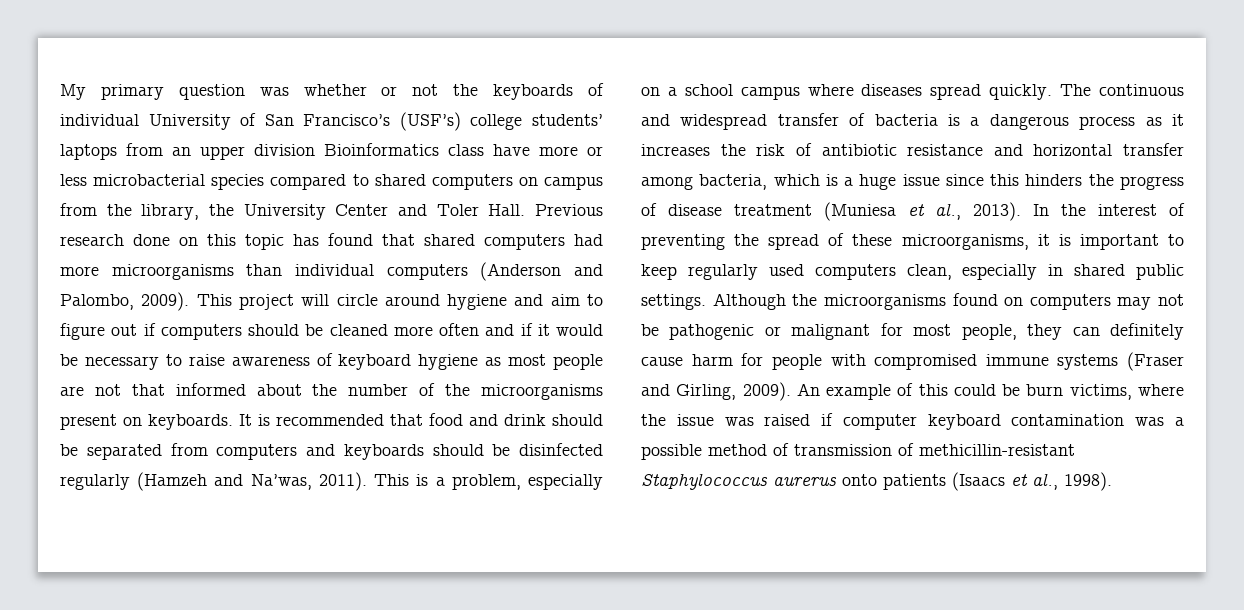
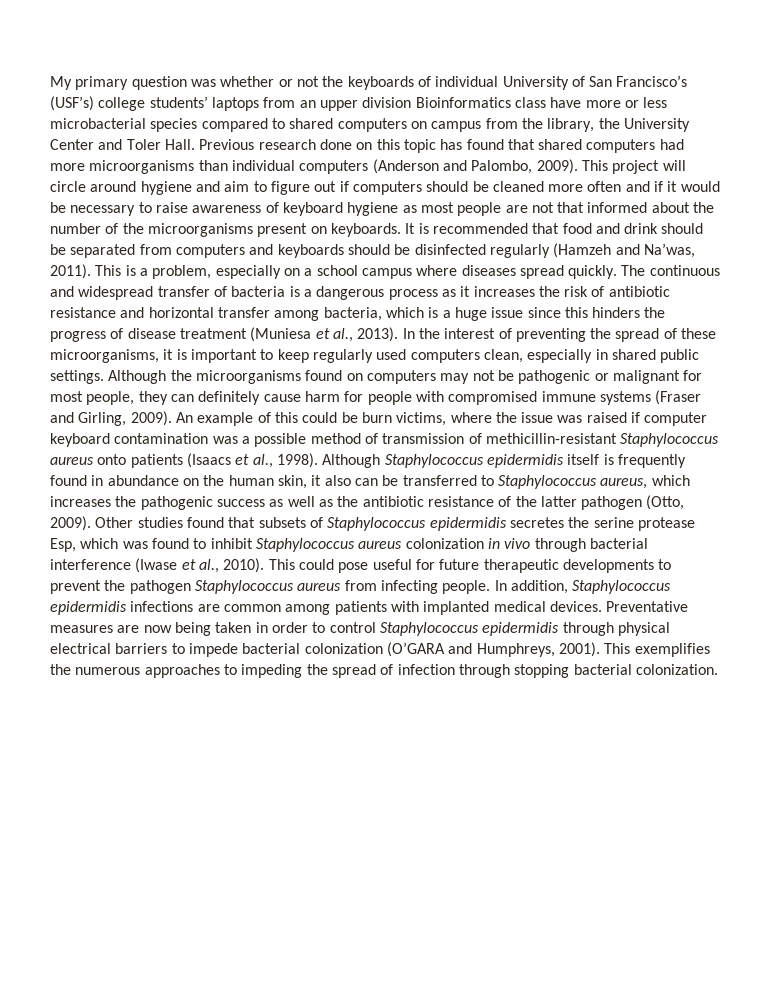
[773,477,837,486] aurerus -> [50,457,94,465] aureus
(1112, 481) none -> [322,454,686,468] [50,475,690,489] [50,495,685,510] [50,516,695,531] [50,538,648,552] [50,558,672,573] [50,580,672,594] [50,601,689,615] [50,622,670,636] [50,642,710,657] [50,664,718,678] Although Staphylococcus epidermidis itself is frequently found in abundance on the human skin, it also can be transferred to Staphylococcus aureus, which increases the pathogenic success as well as the antibiotic resistance of the latter pathogen (Otto, 2009). Other studies found that subsets of Staphylococcus epidermidis secretes the serine protease Esp, which was found to inhibit Staphylococcus aureus colonization in vivo through bacterial interference (Iwase et al., 2010). This could pose useful for future therapeutic developments to prevent the pathogen Staphylococcus aureus from infecting people. In addition, Staphylococcus epidermidis infections are common among patients with implanted medical devices. Preventative measures are now being taken in order to control Staphylococcus epidermidis through physical electrical barriers to impede bacterial colonization (O’GARA and Humphreys, 2001). This exemplifies the numerous approaches to impeding the spread of infection through stopping bacterial colonization.

